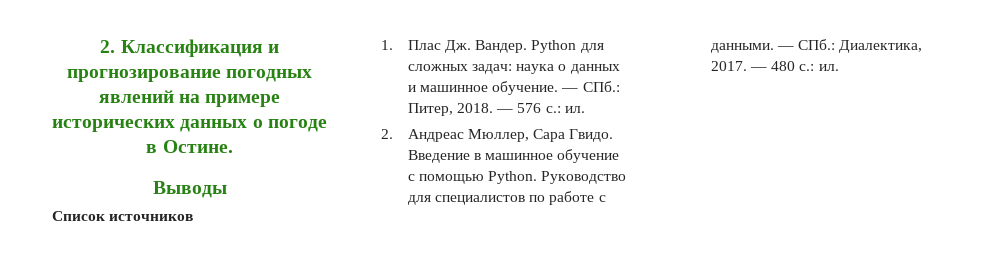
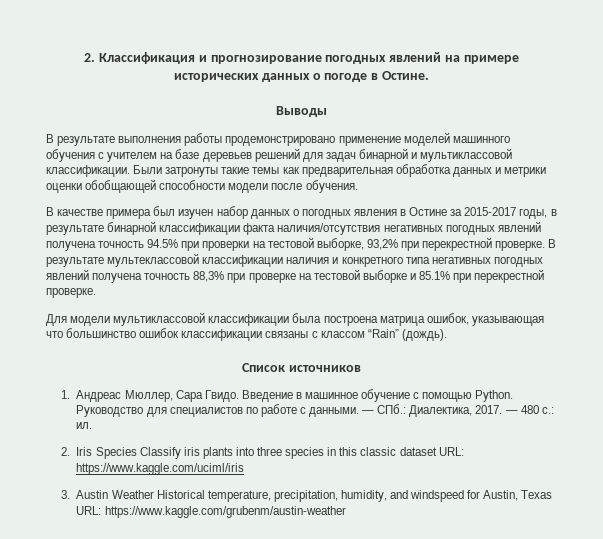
[52,211,194,221] [381,40,604,53] [407,64,620,74] [407,81,620,95] [407,103,585,116] [381,129,394,139] Список источников // 1. Плас Дж. Вандер. Python для сложных задач: наука о данных и машинное обучение. — СПб.: Питер, 2018. — 576 с.: ил. // 2. -> [46,132,510,146] [46,148,513,162] [46,164,547,177] [46,179,358,193] [46,206,557,219] [46,221,541,235] [46,237,557,251] [46,253,543,267] [46,269,545,283] [46,288,96,298] [46,312,544,326] [46,328,447,341] [242,363,361,372] [61,390,71,399] В результате выполнения работы продемонстрировано применение моделей машинного обучения с учителем на базе деревьев решений для задач бинарной и мультиклассовой классификации. Были затронуты такие темы как предварительная обработка данных и метрики оценки обобщающей способности модели после обучения. // В качестве примера был изучен набор данных о погодных явления в Остине за 2015-2017 годы, в результате бинарной классификации факта наличия/отсутствия негативных погодных явлений получена точность 94.5% при проверки на тестовой выборке, 93,2% при перекрестной проверке. В результате мультеклассовой классификации наличия и конкретного типа негативных погодных явлений получена точность 88,3% при проверке на тестовой выборке и 85.1% при перекрестной проверке. // Для модели мультиклассовой классификации была построена матрица ошибок, указывающая что большинство ошибок классификации связаны с классом “Rain” (дождь). // Список источников // 1.
(839, 67) none -> [61,447,464,459] [76,463,245,475] [61,490,553,502] [76,506,346,518] // 2. Iris Species Classify iris plants into three species in this classic dataset URL: https://www.kaggle.com/uciml/iris // 3. Austin Weather Historical temperature, precipitation, humidity, and windspeed for Austin, Texas URL: https://www.kaggle.com/grubenm/austin-weather

